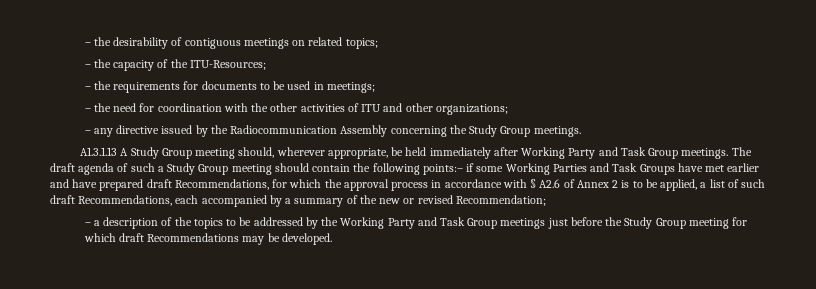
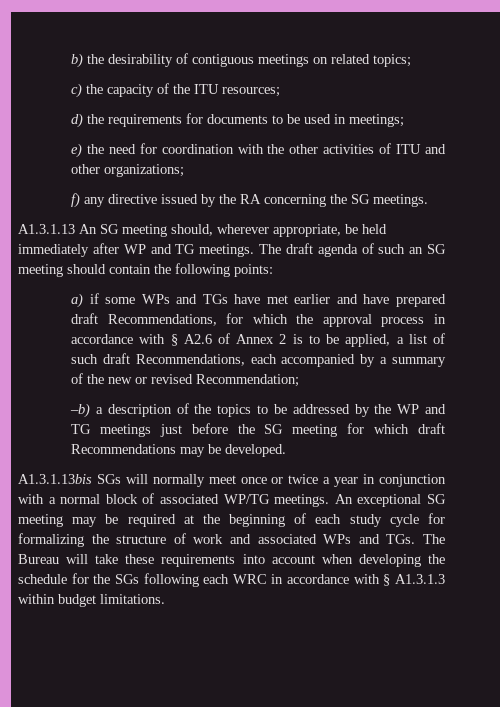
[84,42,91,46] – -> [71,53,84,68] b)
[84,64,91,68] – -> [71,83,83,98] c)
[189,60,266,70] [84,86,91,90] ITU-Resources; // – -> [194,84,281,97] [71,113,84,128] ITU resources; // d)
[84,108,91,112] – -> [71,143,83,158] e)
[84,130,91,134] – -> [71,193,81,208] f)
[230,125,531,137] Radiocommunication Assembly concerning the Study Group -> [240,194,371,207] RA concerning the SG
[120,147,192,159] A Study Group -> [79,224,119,234] An SG
[521,147,679,159] Working Party and Task Group -> [123,244,196,254] WP and TG
[157,163,229,175] a Study Group -> [409,244,446,254] an SG
[422,163,675,175] points:– if some Working Parties and Task Groups -> [234,264,273,277] [71,293,228,308] points: // a) if some WPs and TGs
[84,222,91,226] – -> [70,403,91,418] –b)
[340,217,498,229] Working Party and Task Group -> [397,404,447,414] [71,424,92,434] WP and TG
[624,217,686,229] Study Group -> [264,424,284,434] SG
(332, 239) none -> [18,474,447,487] [18,493,447,507] [18,513,446,527] [18,533,446,547] [18,554,445,567] [18,573,445,587] [18,594,165,607] // A1.3.1.13bis SGs will normally meet once or twice a year in conjunction with a normal block of associated WP/TG meetings. An exceptional SG meeting may be required at the beginning of each study cycle for formalizing the structure of work and associated WPs and TGs. The Bureau will take these requirements into account when developing the schedule for the SGs following each WRC in accordance with § A1.3.1.3 within budget limitations.

